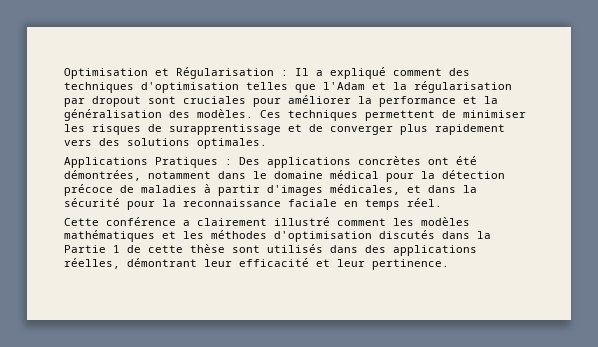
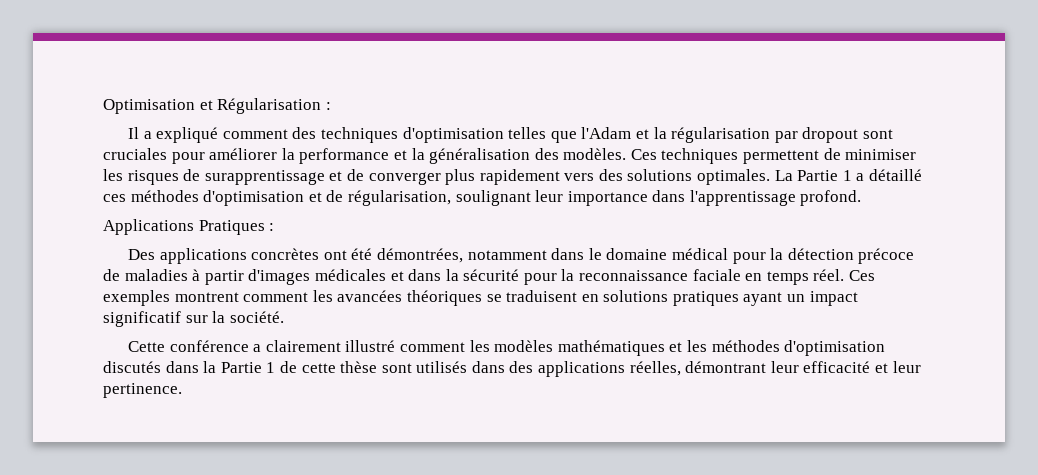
(288, 73) none -> (331, 106) //
(267, 143) none -> [774,169,923,181] [103,190,862,206] La Partie 1 a détaillé ces méthodes d'optimisation et de régularisation, soulignant leur importance dans l'apprentissage profond.
(232, 162) none -> (275, 227) //
[330,184,400,195] médicales, -> [314,269,386,281] médicales
(442, 202) none -> [849,270,876,281] [103,290,858,306] [103,311,284,327] Ces exemples montrent comment les avancées théoriques se traduisent en solutions pratiques ayant un impact significatif sur la société.

